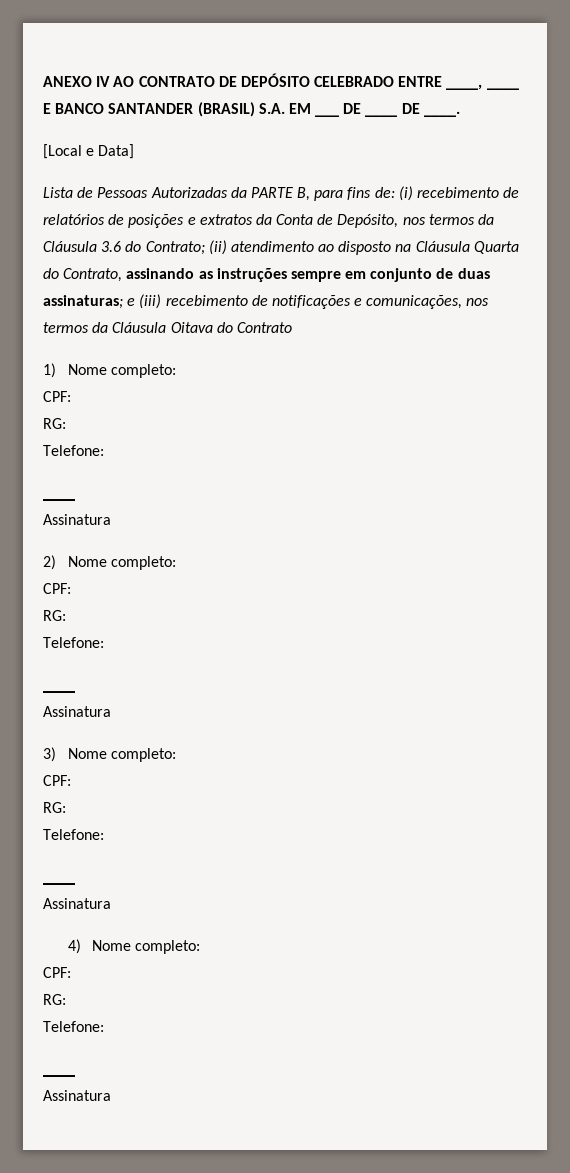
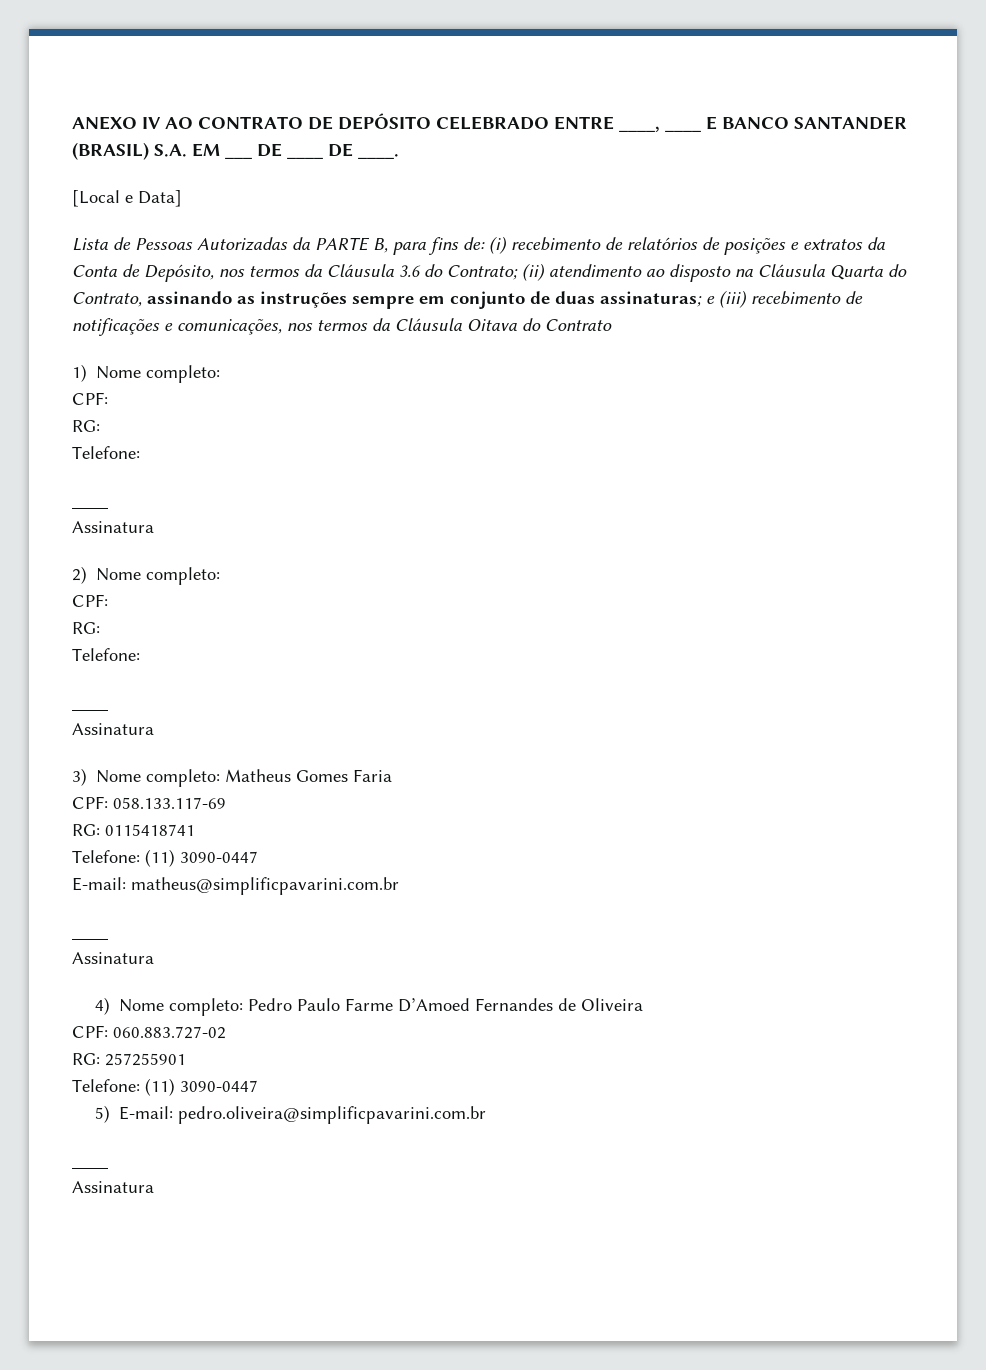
[43,775,71,786] [43,802,66,813] [43,829,104,840] // CPF: // RG: // Telefone: -> [225,769,393,782] [72,796,226,809] [72,824,195,836] [72,849,258,867] [72,877,399,895] Matheus Gomes Faria // CPF: 058.133.117-69 // RG: 0115418741 // Telefone: (11) 3090-0447 // E-mail: matheus@simplificpavarini.com.br
[43,967,71,978] [43,994,66,1005] [43,1021,104,1032] // CPF: // RG: // Telefone: -> [247,998,643,1012] [72,1025,226,1039] [72,1053,186,1066] [72,1078,258,1096] [94,1105,486,1124] Pedro Paulo Farme D’Amoed Fernandes de Oliveira // CPF: 060.883.727-02 // RG: 257255901 // Telefone: (11) 3090-0447 // 5) E-mail: pedro.oliveira@simplificpavarini.com.br

